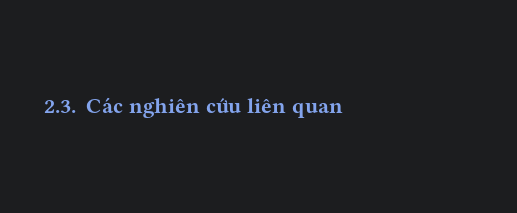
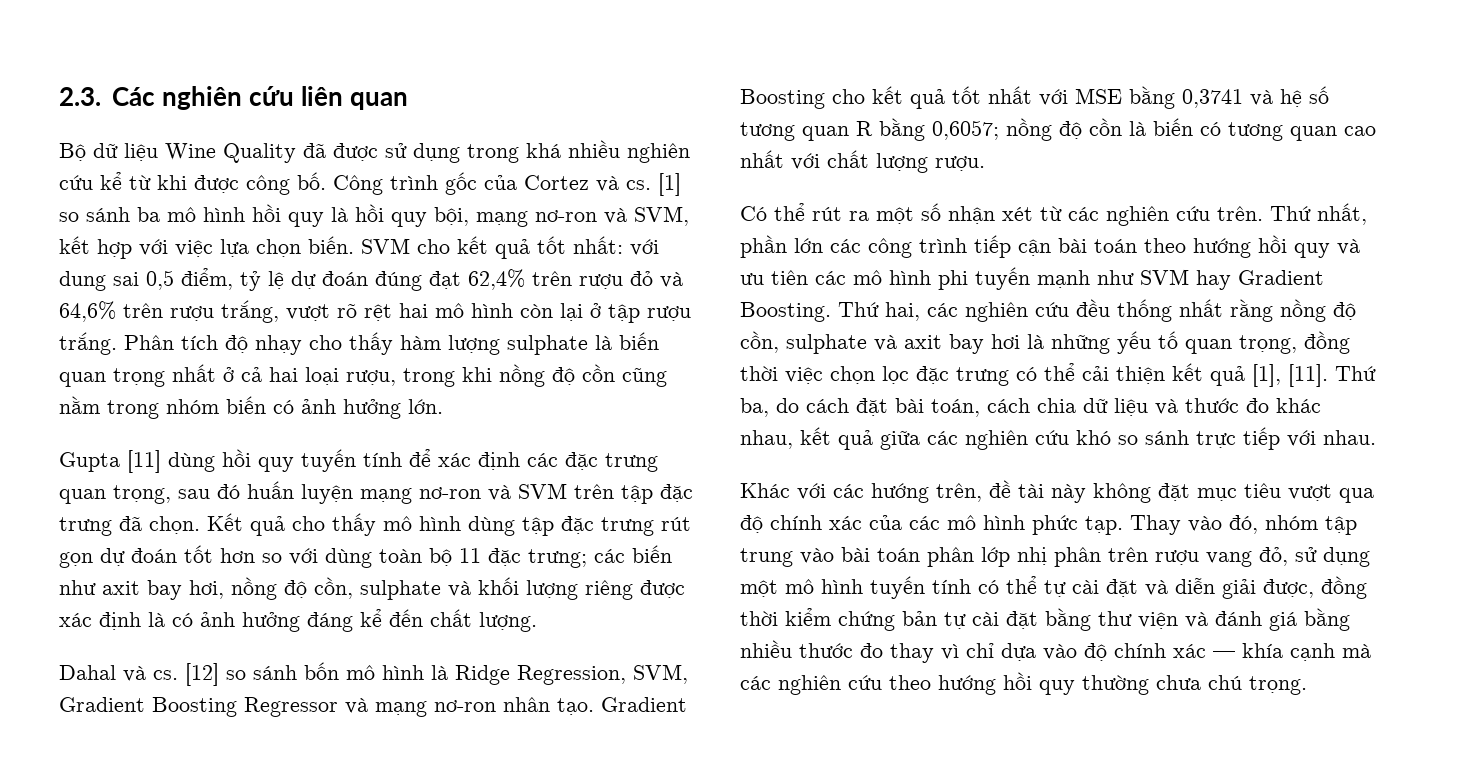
(343, 110) none -> [59,140,690,163] [59,172,681,196] [59,204,689,227] [59,236,659,259] [59,268,683,291] [59,300,691,323] [59,332,659,355] [59,364,667,387] [59,396,443,419] [59,449,658,473] [59,481,693,504] [59,513,691,536] [59,545,672,568] [59,577,685,600] [59,609,537,632] [59,662,688,686] [59,697,687,717] [740,86,1329,109] [740,118,1376,141] [740,150,985,173] [740,203,1367,226] [740,235,1360,258] [740,267,1324,290] [740,299,1356,322] [740,331,1350,354] [740,363,1376,387] [740,398,1321,417] [740,427,1376,450] [740,480,1374,503] [740,515,1357,535] [740,547,1370,567] [740,576,1367,599] [740,608,1350,631] [740,640,1371,663] [740,672,1307,695] // Bộ dữ liệu Wine Quality đã được sử dụng trong khá nhiều nghiên cứu kể từ khi được công bố. Công trình gốc của Cortez và cs. [1] so sánh ba mô hình hồi quy là hồi quy bội, mạng nơ-ron và SVM, kết hợp với việc lựa chọn biến. SVM cho kết quả tốt nhất: với dung sai 0,5 điểm, tỷ lệ dự đoán đúng đạt 62,4% trên rượu đỏ và 64,6% trên rượu trắng, vượt rõ rệt hai mô hình còn lại ở tập rượu trắng. Phân tích độ nhạy cho thấy hàm lượng sulphate là biến quan trọng nhất ở cả hai loại rượu, trong khi nồng độ cồn cũng nằm trong nhóm biến có ảnh hưởng lớn. // Gupta [11] dùng hồi quy tuyến tính để xác định các đặc trưng quan trọng, sau đó huấn luyện mạng nơ-ron và SVM trên tập đặc trưng đã chọn. Kết quả cho thấy mô hình dùng tập đặc trưng rút gọn dự đoán tốt hơn so với dùng toàn bộ 11 đặc trưng; các biến như axit bay hơi, nồng độ cồn, sulphate và khối lượng riêng được xác định là có ảnh hưởng đáng kể đến chất lượng. // Dahal và cs. [12] so sánh bốn mô hình là Ridge Regression, SVM, Gradient Boosting Regressor và mạng nơ-ron nhân tạo. Gradient Boosting cho kết quả tốt nhất với MSE bằng 0,3741 và hệ số tương quan R bằng 0,6057; nồng độ cồn là biến có tương quan cao nhất với chất lượng rượu. // Có thể rút ra một số nhận xét từ các nghiên cứu trên. Thứ nhất, phần lớn các công trình tiếp cận bài toán theo hướng hồi quy và ưu tiên các mô hình phi tuyến mạnh như SVM hay Gradient Boosting. Thứ hai, các nghiên cứu đều thống nhất rằng nồng độ cồn, sulphate và axit bay hơi là những yếu tố quan trọng, đồng thời việc chọn lọc đặc trưng có thể cải thiện kết quả [1], [11]. Thứ ba, do cách đặt bài toán, cách chia dữ liệu và thước đo khác nhau, kết quả giữa các nghiên cứu khó so sánh trực tiếp với nhau. // Khác với các hướng trên, đề tài này không đặt mục tiêu vượt qua độ chính xác của các mô hình phức tạp. Thay vào đó, nhóm tập trung vào bài toán phân lớp nhị phân trên rượu vang đỏ, sử dụng một mô hình tuyến tính có thể tự cài đặt và diễn giải được, đồng thời kiểm chứng bản tự cài đặt bằng thư viện và đánh giá bằng nhiều thước đo thay vì chỉ dựa vào độ chính xác — khía cạnh mà các nghiên cứu theo hướng hồi quy thường chưa chú trọng.

